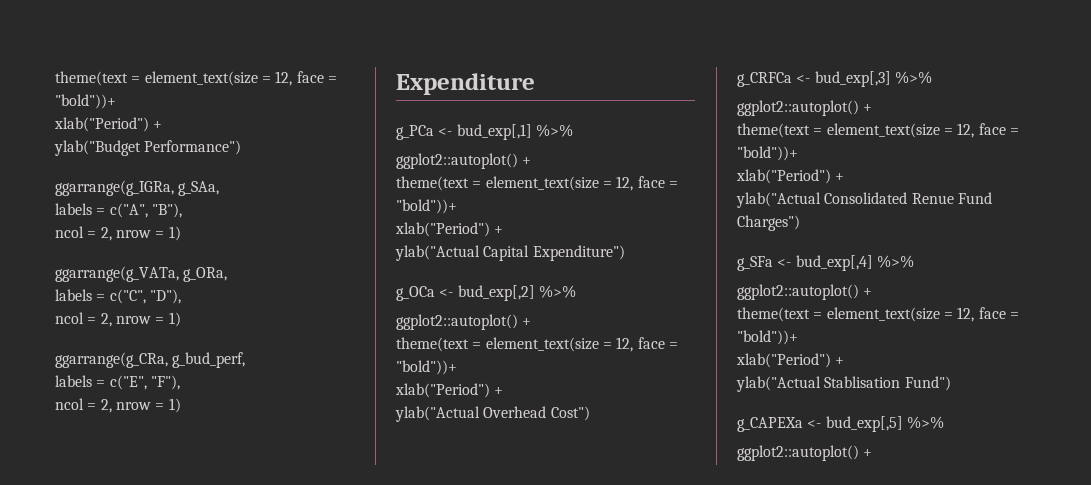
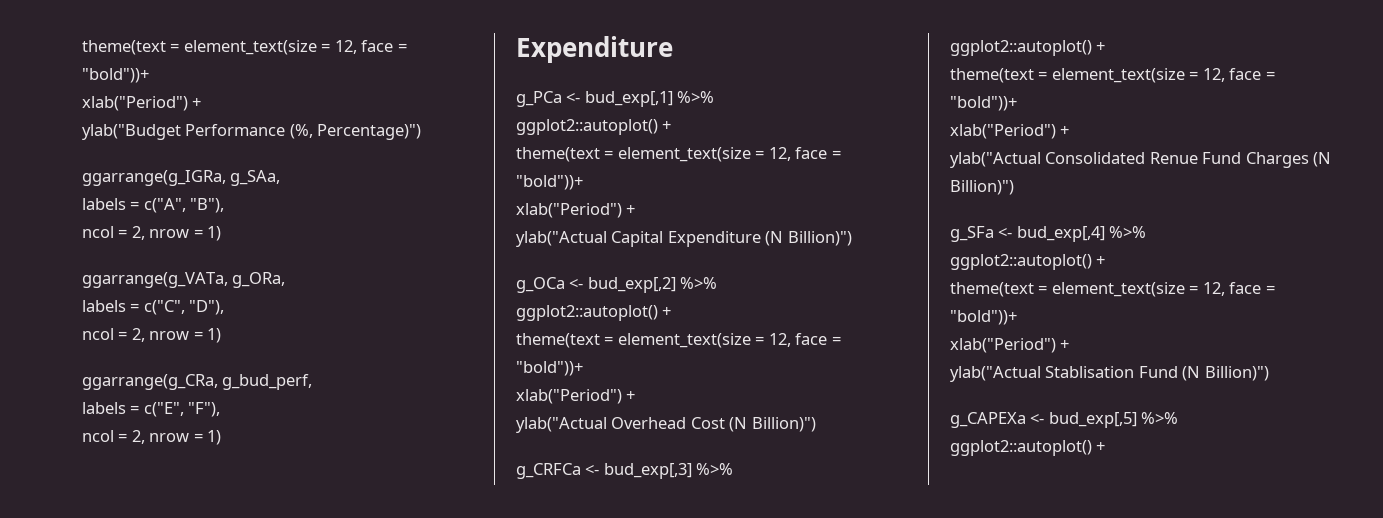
[144,140,242,155] Performance") -> [185,124,422,140] Performance (%, Percentage)")
[532,245,625,261] Expenditure") -> [667,231,852,247] Expenditure (N Billion)")
[550,406,590,421] Cost") -> [690,417,816,432] Cost (N Billion)")
[737,215,800,231] Charges") -> [1245,152,1332,168] [950,180,1014,195] Charges (N Billion)")
[904,376,951,391] Fund") -> [1138,366,1269,381] Fund (N Billion)")

